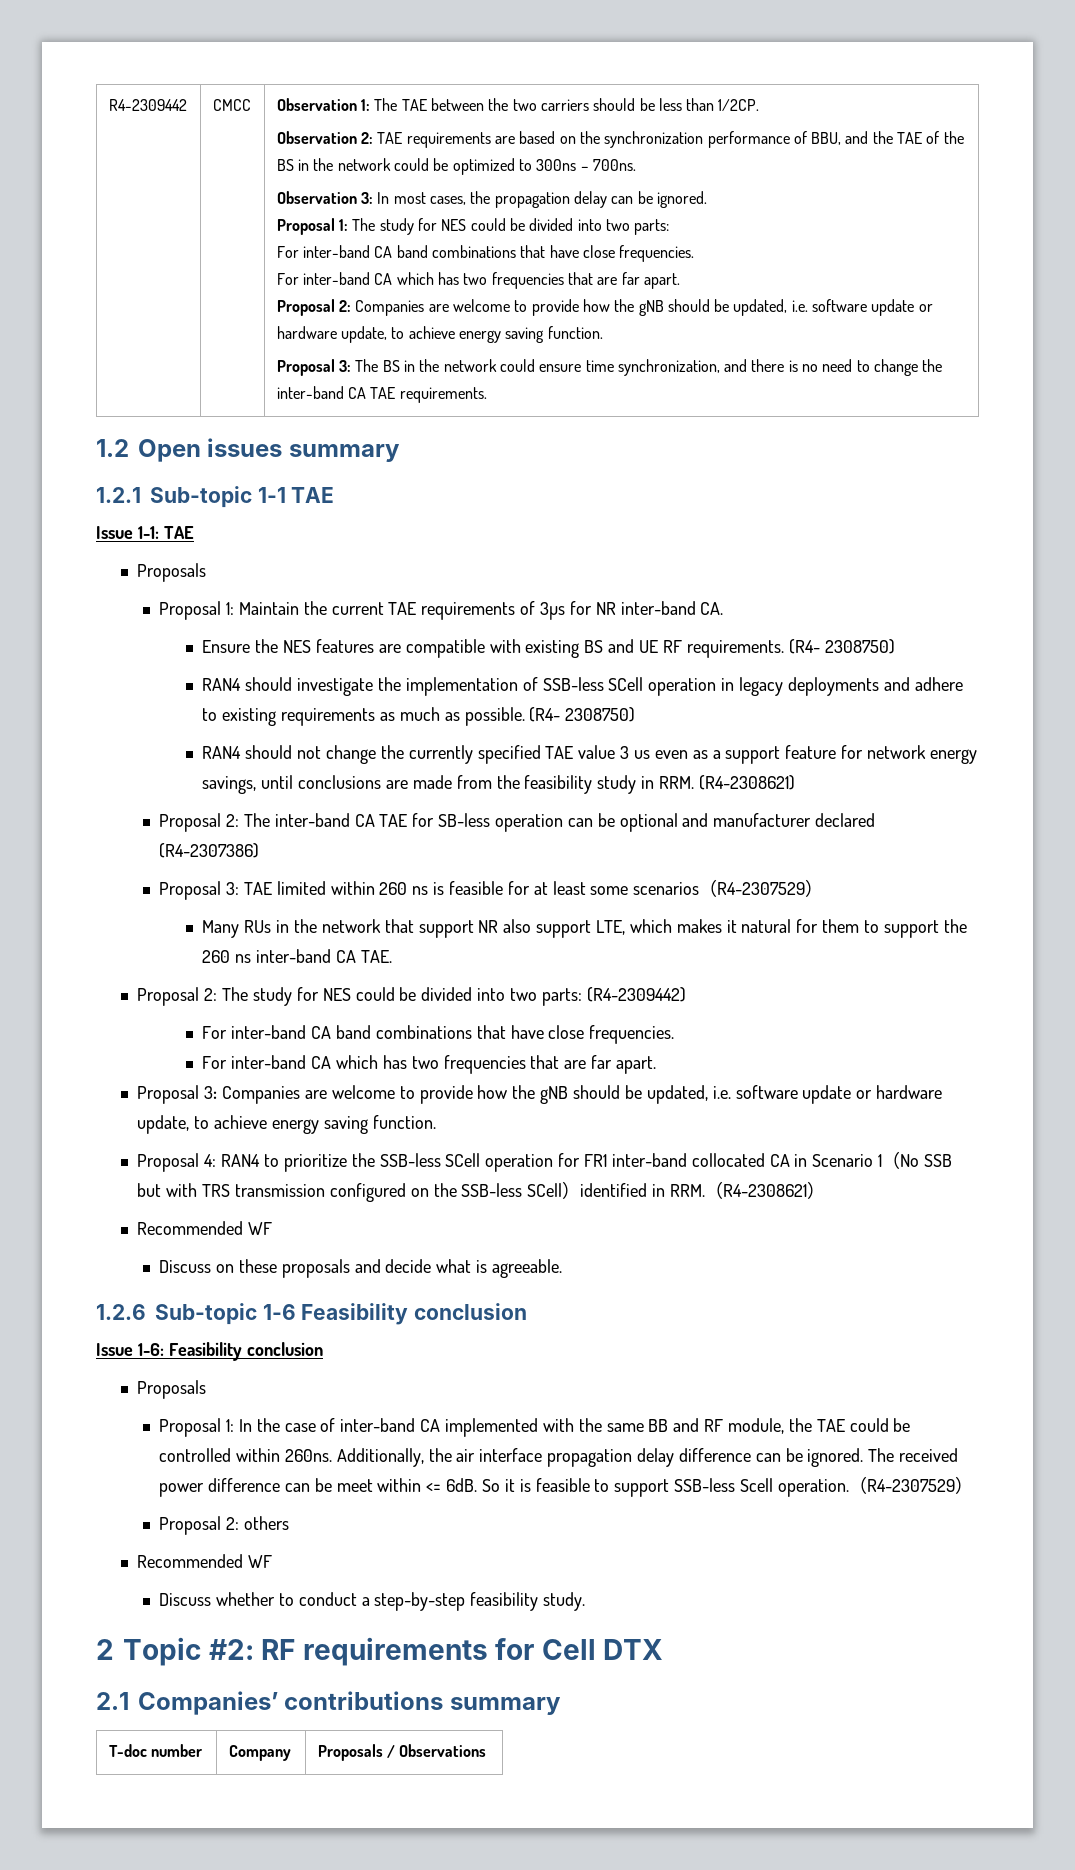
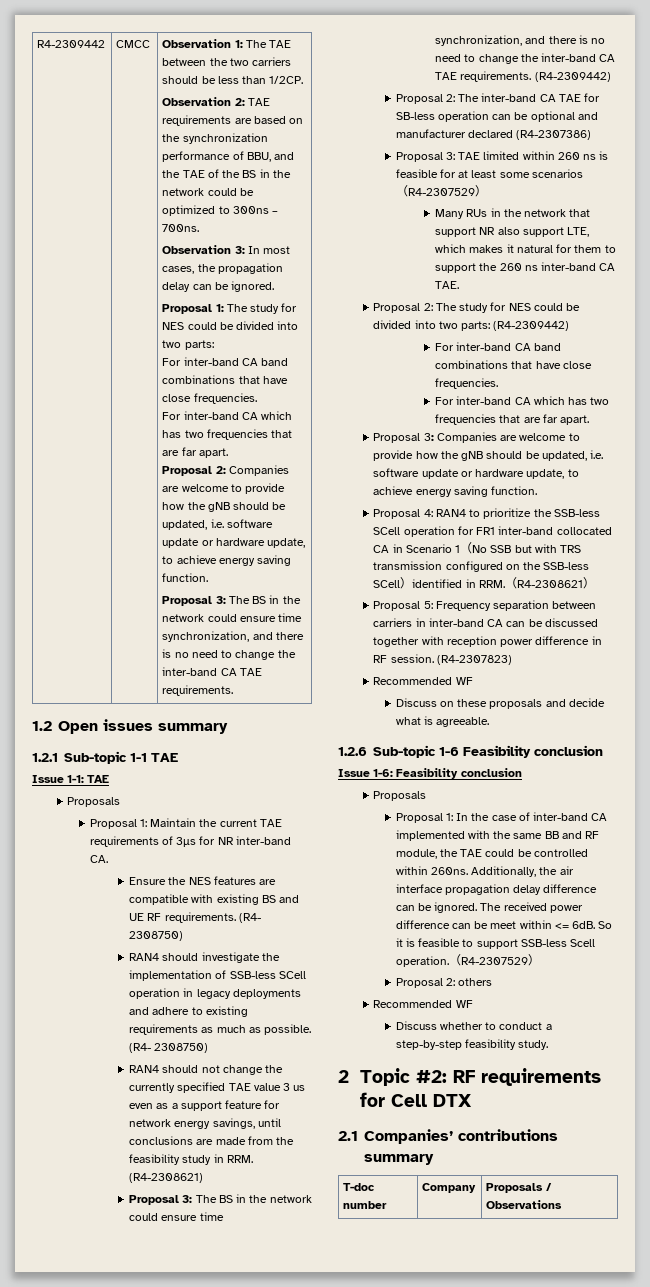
(795, 782) none -> [129,1194,312,1205] [129,1212,224,1221] [435,35,606,46] [435,53,616,64] [435,71,611,82] // Proposal 3: The BS in the network could ensure time synchronization, and there is no need to change the inter-band CA TAE requirements. (R4-2309442)
(826, 1190) none -> [373,600,597,611] [373,618,598,627] [373,636,602,647] [373,654,512,665] // Proposal 5: Frequency separation between carriers in inter-band CA can be discussed together with reception power difference in RF session. (R4-2307823)

